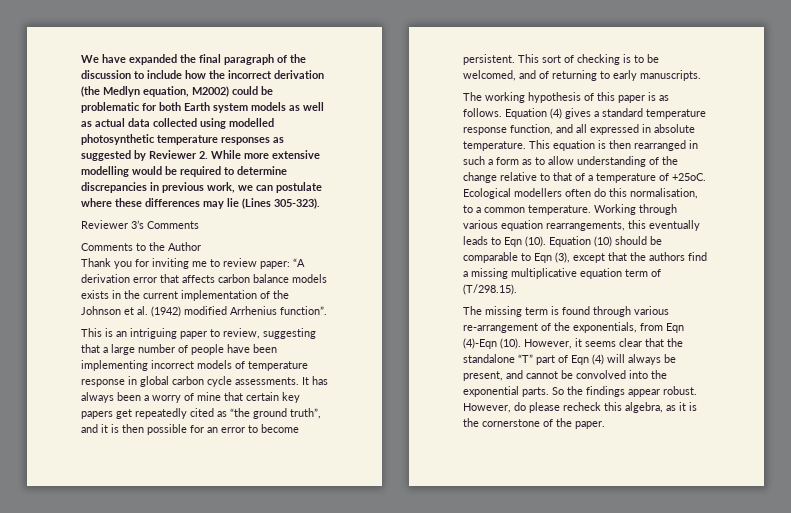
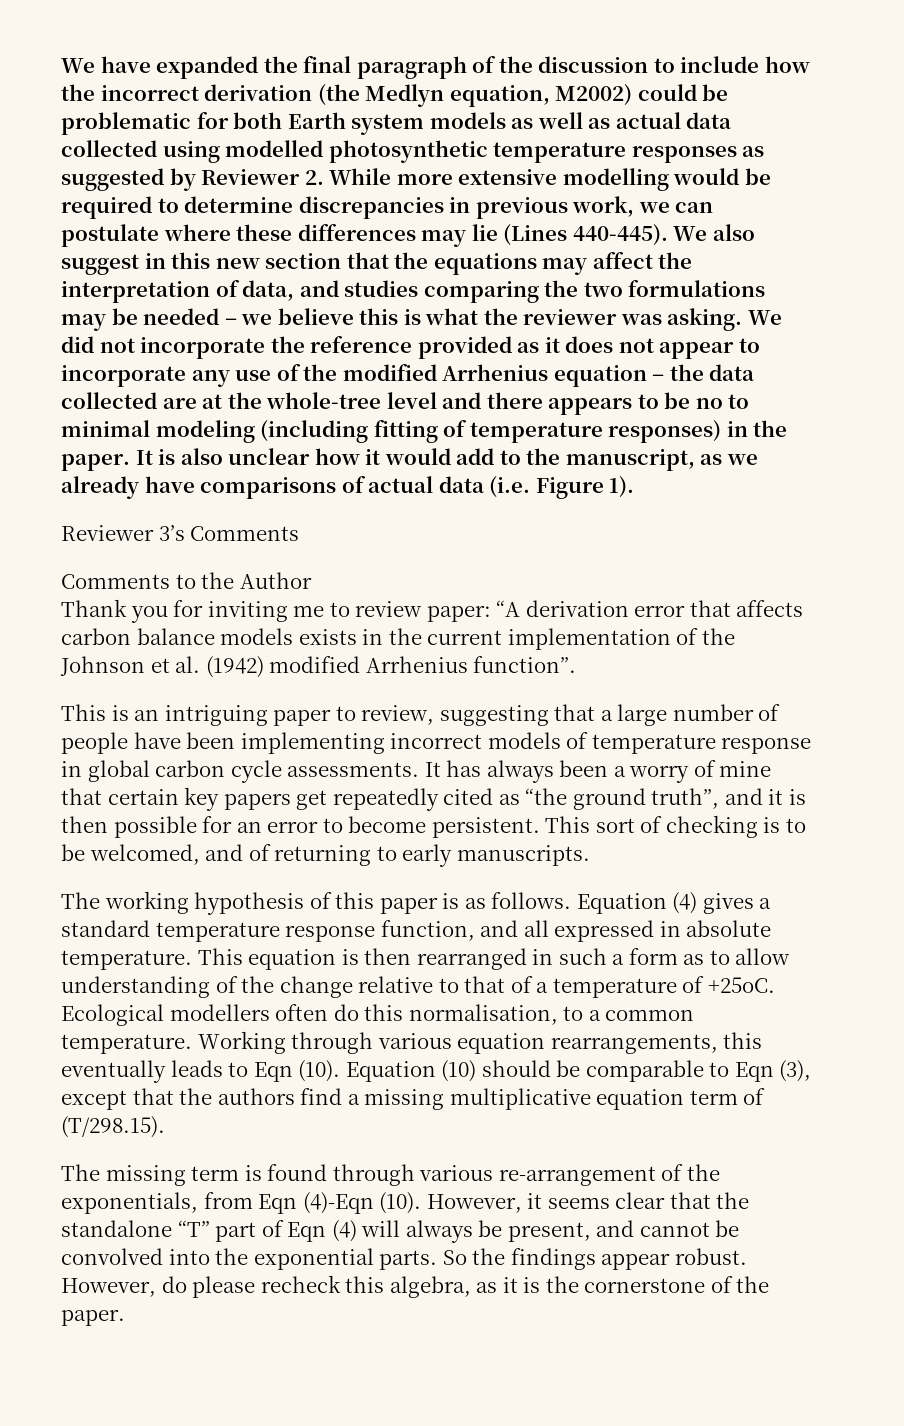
[274,198,320,209] 305-323). -> [572,224,755,246] [61,252,693,275] [61,280,766,303] [61,308,782,331] [61,336,760,359] [61,364,755,387] [61,392,750,415] [61,420,788,443] [61,448,758,471] [61,476,635,499] 440-445). We also suggest in this new section that the equations may affect the interpretation of data, and studies comparing the two formulations may be needed – we believe this is what the reviewer was asking. We did not incorporate the reference provided as it does not appear to incorporate any use of the modified Arrhenius equation – the data collected are at the whole-tree level and there appears to be no to minimal modeling (including fitting of temperature responses) in the paper. It is also unclear how it would add to the manuscript, as we already have comparisons of actual data (i.e. Figure 1).

